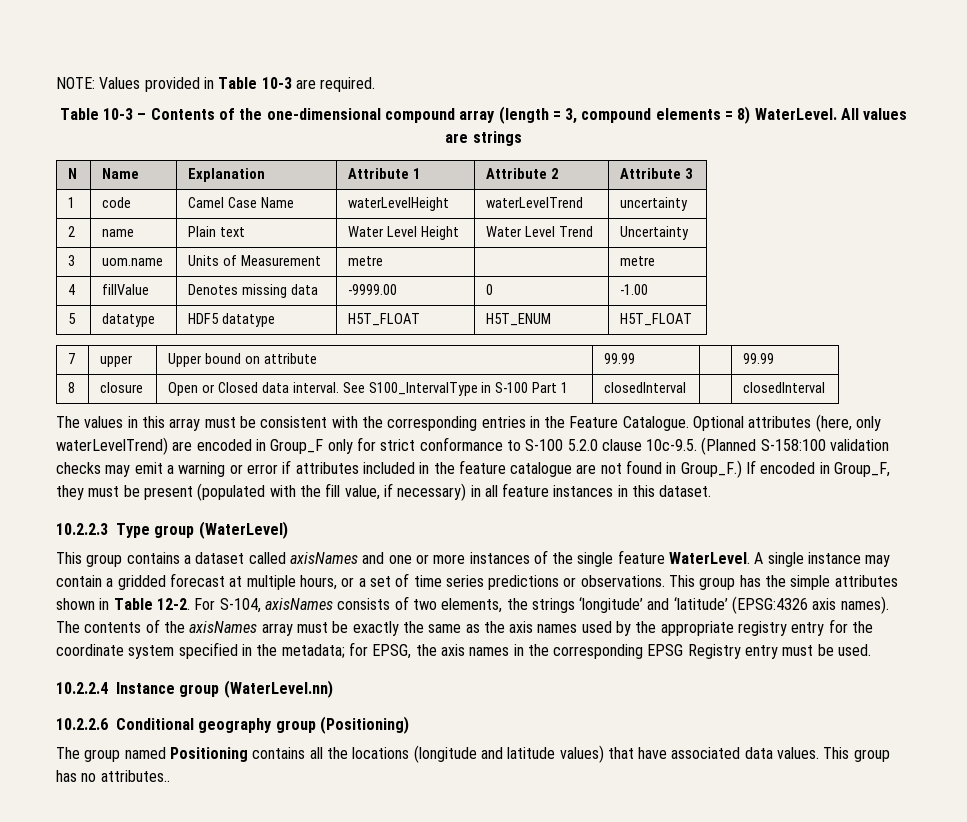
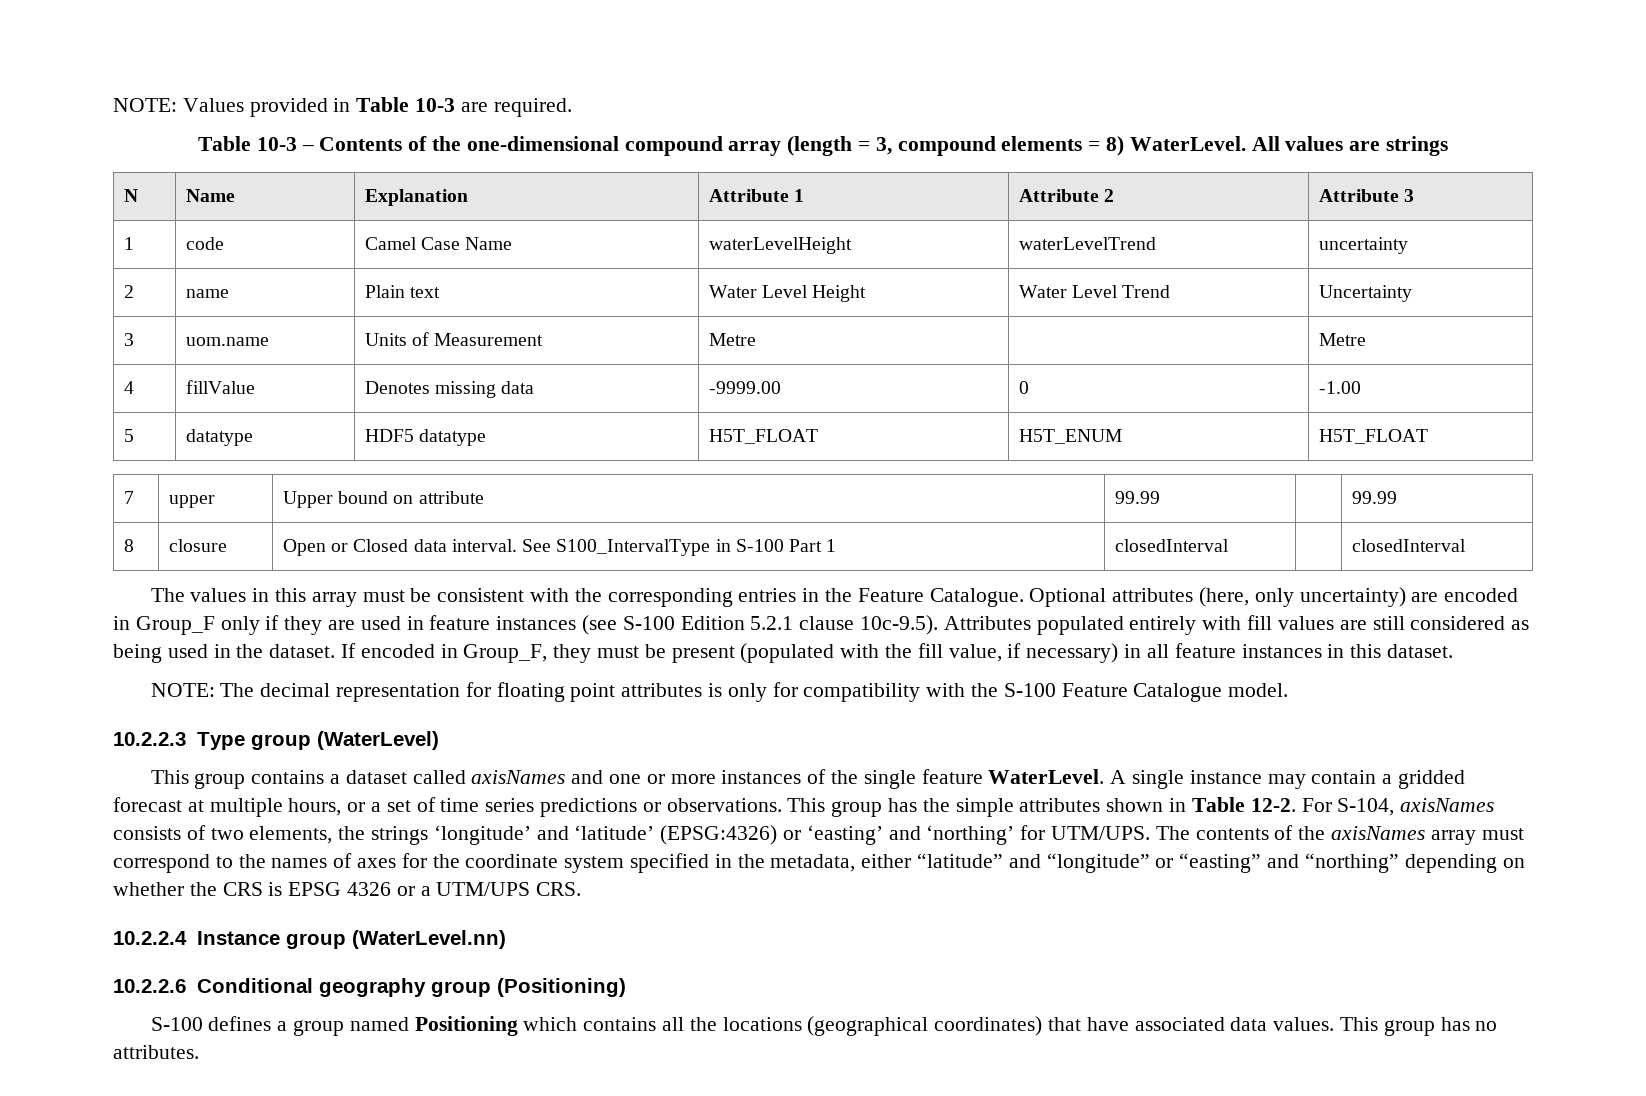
[348,256,384,266] [620,256,656,266] metre | | metre -> [708,333,756,346] [1318,333,1366,346] Metre | | Metre
[56,437,168,455] waterLevelTrend) -> [1299,587,1406,607] uncertainty)
[356,437,890,455] [56,460,742,478] for strict conformance to S-100 5.2.0 clause 10c-9.5. (Planned S-158:100 validation checks may emit a warning or error if attributes included in the feature catalogue are not found in Group_F.) -> [265,615,1530,635] [113,644,336,663] if they are used in feature instances (see S-100 Edition 5.2.1 clause 10c-9.5). Attributes populated entirely with fill values are still considered as being used in the dataset.
(712, 491) none -> [150,682,1289,702] // NOTE: The decimal representation for floating point attributes is only for compatibility with the S-100 Feature Catalogue model.
[732,596,889,614] (EPSG:4326 axis names). -> [660,825,1151,845] (EPSG:4326) or ‘easting’ and ‘northing’ for UTM/UPS.
[332,621,825,636] be exactly the same as the axis names used by the appropriate registry entry -> [113,853,397,873] correspond to the names of axes
[281,642,872,659] metadata; for EPSG, the axis names in the corresponding EPSG Registry entry must be used. -> [770,853,1525,873] [113,882,582,896] metadata, either “latitude” and “longitude” or “easting” and “northing” depending on whether the CRS is EPSG 4326 or a UTM/UPS CRS.
[56,747,80,759] The -> [150,1016,288,1031] S-100 defines a
(248, 754) none -> [523,1017,578,1031] which
[413,745,604,763] (longitude and latitude values) -> [807,1016,1043,1036] (geographical coordinates)
[100,770,170,782] attributes.. -> [113,1045,199,1059] attributes.

